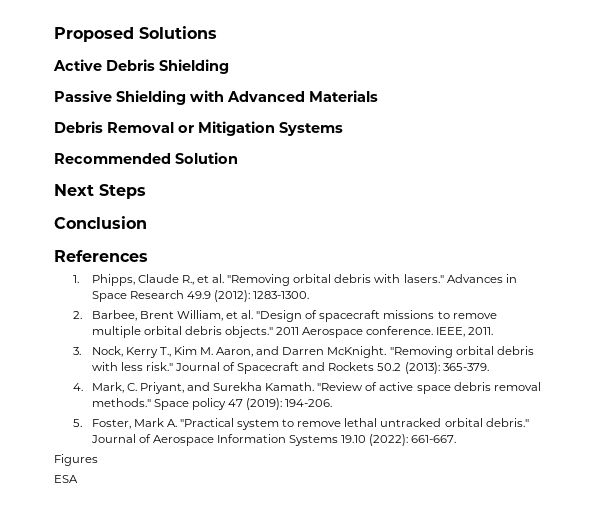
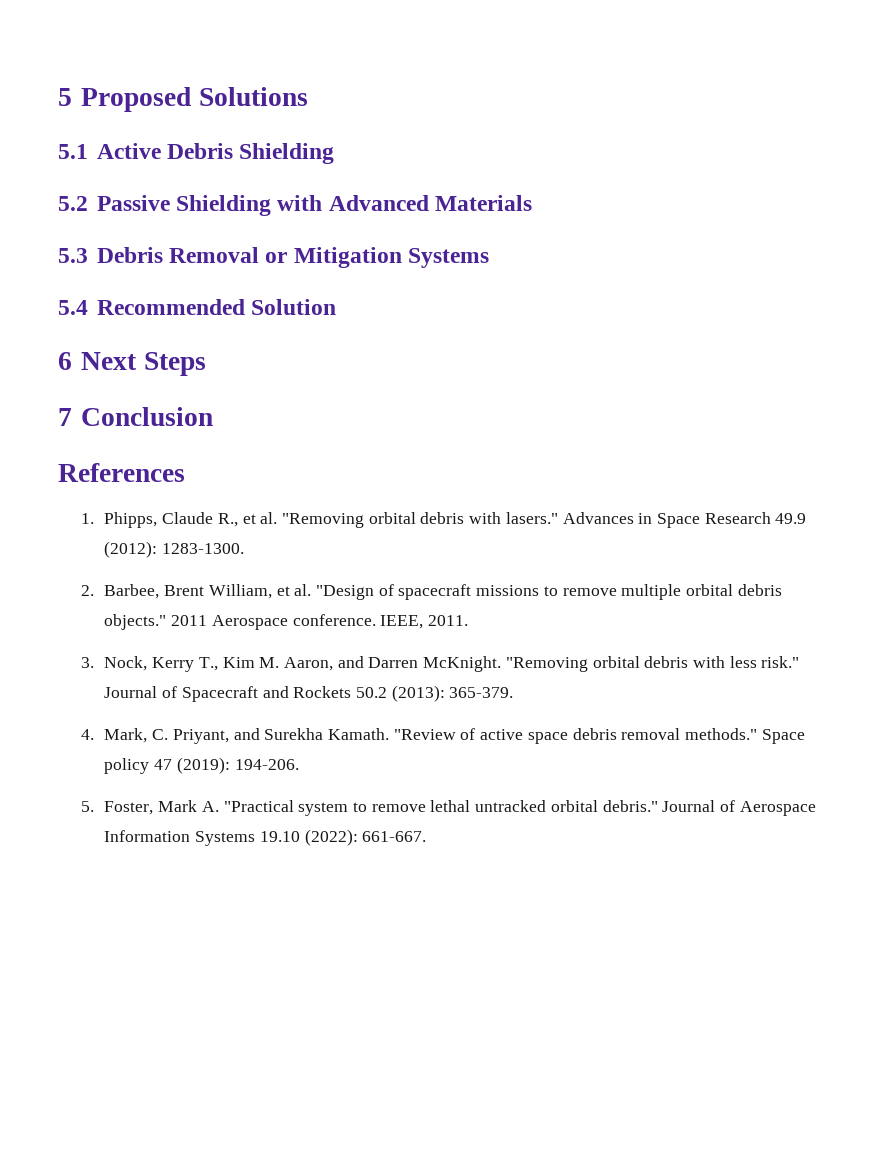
(54, 34) none -> [58,88,72,106] 5
(217, 32) none -> [58,144,88,159] 5.1
(229, 66) none -> [58,196,88,211] 5.2
(378, 96) none -> [58,248,88,263] 5.3
(343, 129) none -> [58,300,88,315] 5.4
(238, 158) none -> [58,352,72,370] 6
(146, 191) none -> [58,408,72,426] 7
[54,454,98,466] [54,475,78,483] // Figures // ESA -> (427, 836) none

